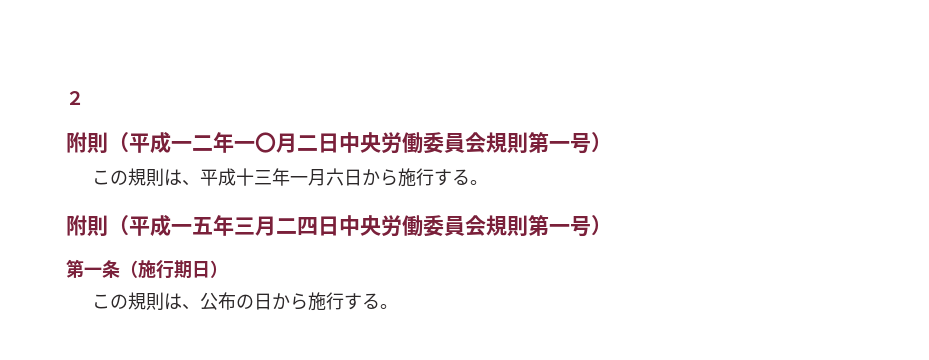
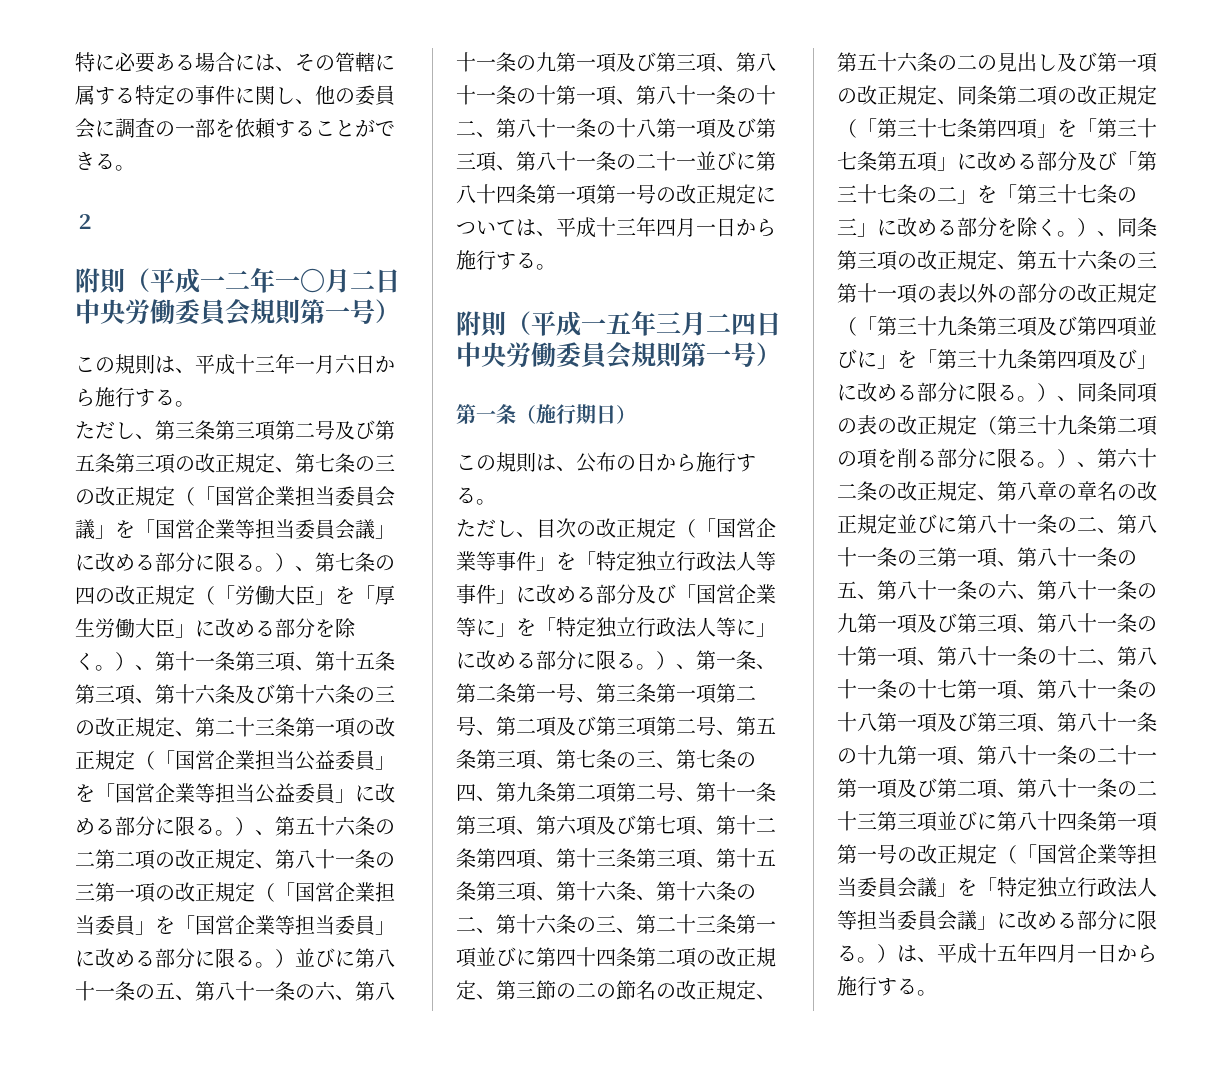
(66, 98) none -> [75,52,395,73] [75,85,395,106] [75,118,395,139] [75,152,135,171] 特に必要ある場合には、その管轄に属する特定の事件に関し、他の委員会に調査の一部を依頼することができる。 //
(489, 182) none -> [75,420,395,441] [75,453,395,474] [75,486,395,507] [75,519,395,540] [75,552,395,572] [75,585,395,605] [75,618,356,638] [75,651,395,672] [75,684,395,705] [75,717,395,738] [75,750,395,771] [75,783,395,804] [75,816,395,836] [75,849,395,870] [75,882,395,903] [75,915,395,936] [75,948,395,968] [75,981,395,1001] [456,52,776,73] [456,85,776,106] [456,118,776,139] [456,151,776,172] [456,184,776,205] [456,217,776,238] [456,250,556,270] // ただし、第三条第三項第二号及び第五条第三項の改正規定、第七条の三の改正規定（「国営企業担当委員会議」を「国営企業等担当委員会議」に改める部分に限る。）、第七条の四の改正規定（「労働大臣」を「厚生労働大臣」に改める部分を除く。）、第十一条第三項、第十五条第三項、第十六条及び第十六条の三の改正規定、第二十三条第一項の改正規定（「国営企業担当公益委員」を「国営企業等担当公益委員」に改める部分に限る。）、第五十六条の二第二項の改正規定、第八十一条の三第一項の改正規定（「国営企業担当委員」を「国営企業等担当委員」に改める部分に限る。）並びに第八十一条の五、第八十一条の六、第八十一条の九第一項及び第三項、第八十一条の十第一項、第八十一条の十二、第八十一条の十八第一項及び第三項、第八十一条の二十一並びに第八十四条第一項第一号の改正規定については、平成十三年四月一日から施行する。
(399, 306) none -> [456,518,776,538] [456,551,776,572] [456,584,776,604] [456,617,776,638] [456,650,776,670] [456,683,756,704] [456,716,776,737] [456,749,756,770] [456,782,776,803] [456,815,776,836] [456,848,776,869] [456,881,756,902] [456,914,776,934] [456,947,776,968] [456,980,776,1000] [837,52,1157,73] [837,85,1157,106] [837,118,1157,139] [837,151,1157,172] [837,184,1137,204] [837,217,1157,237] [837,250,1157,271] [837,283,1157,304] [837,316,1157,337] [837,349,1157,370] [837,382,1157,403] [837,415,1157,436] [837,448,1157,469] [837,481,1157,501] [837,514,1157,534] [837,547,1137,568] [837,580,1157,600] [837,613,1157,634] [837,646,1157,667] [837,679,1157,700] [837,712,1157,733] [837,745,1157,766] [837,778,1157,799] [837,811,1157,832] [837,844,1157,864] [837,877,1157,898] [837,910,1157,931] [837,943,1157,964] [837,976,937,996] // ただし、目次の改正規定（「国営企業等事件」を「特定独立行政法人等事件」に改める部分及び「国営企業等に」を「特定独立行政法人等に」に改める部分に限る。）、第一条、第二条第一号、第三条第一項第二号、第二項及び第三項第二号、第五条第三項、第七条の三、第七条の四、第九条第二項第二号、第十一条第三項、第六項及び第七項、第十二条第四項、第十三条第三項、第十五条第三項、第十六条、第十六条の二、第十六条の三、第二十三条第一項並びに第四十四条第二項の改正規定、第三節の二の節名の改正規定、第五十六条の二の見出し及び第一項の改正規定、同条第二項の改正規定（「第三十七条第四項」を「第三十七条第五項」に改める部分及び「第三十七条の二」を「第三十七条の三」に改める部分を除く。）、同条第三項の改正規定、第五十六条の三第十一項の表以外の部分の改正規定（「第三十九条第三項及び第四項並びに」を「第三十九条第四項及び」に改める部分に限る。）、同条同項の表の改正規定（第三十九条第二項の項を削る部分に限る。）、第六十二条の改正規定、第八章の章名の改正規定並びに第八十一条の二、第八十一条の三第一項、第八十一条の五、第八十一条の六、第八十一条の九第一項及び第三項、第八十一条の十第一項、第八十一条の十二、第八十一条の十七第一項、第八十一条の十八第一項及び第三項、第八十一条の十九第一項、第八十一条の二十一第一項及び第二項、第八十一条の二十三第三項並びに第八十四条第一項第一号の改正規定（「国営企業等担当委員会議」を「特定独立行政法人等担当委員会議」に改める部分に限る。）は、平成十五年四月一日から施行する。

